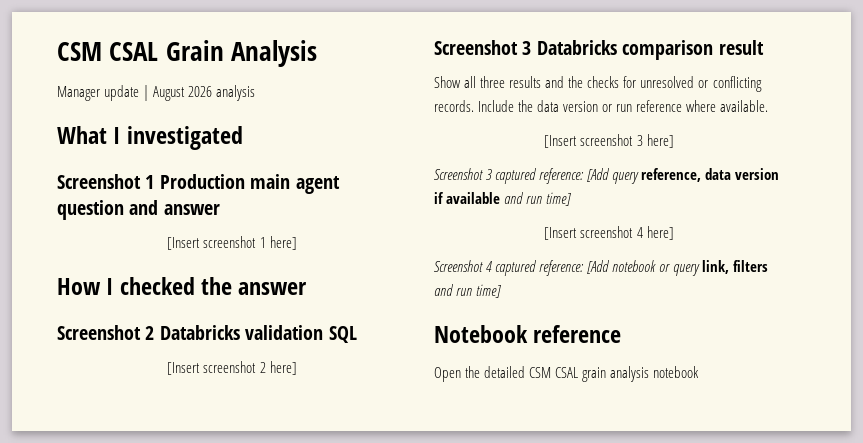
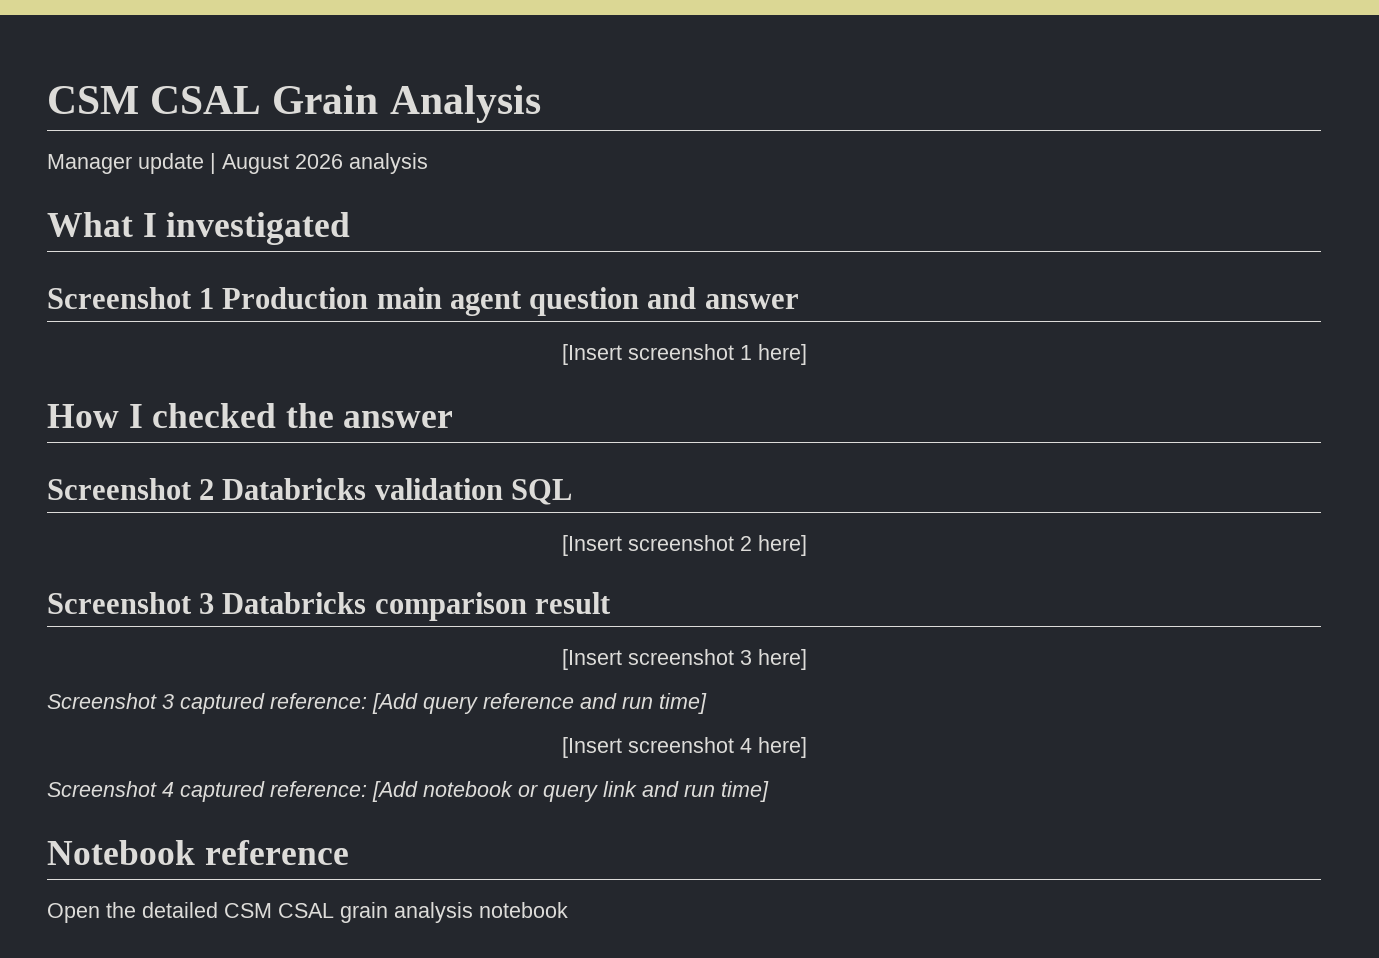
[434,76,762,92] [434,100,769,112] // Show all three results and the checks for unresolved or conflicting records. Include the data version or run reference where available. -> (611, 603) none
[641,168,780,182] [434,192,501,204] reference, data version if available -> [483,693,574,709] reference
[702,260,769,274] link, filters -> [603,781,637,797] link

